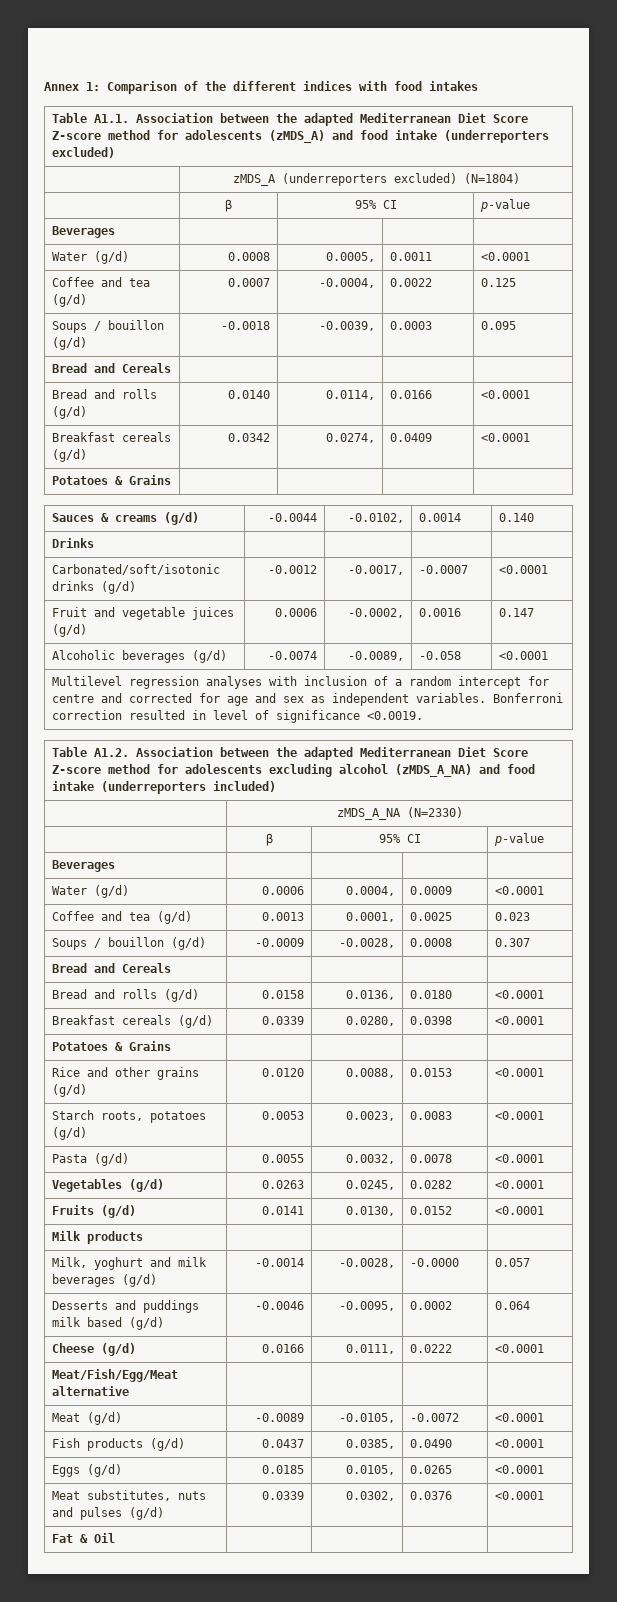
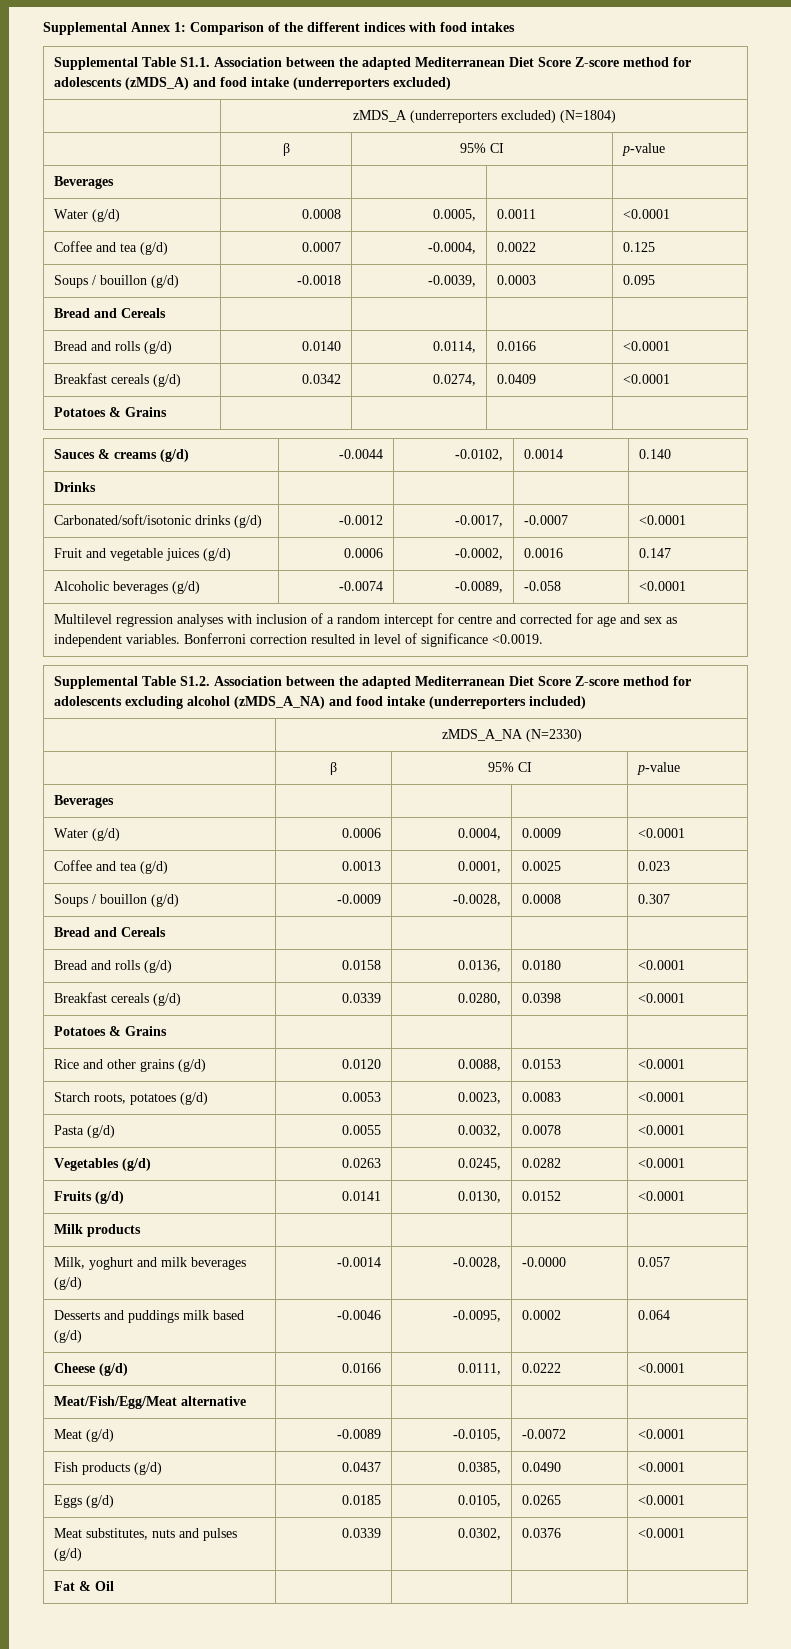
(44, 86) none -> [43,22,127,35] Supplemental
[51,113,129,123] Table A1.1. -> [54,57,211,70] Supplemental Table S1.1.
[51,747,129,757] Table A1.2. -> [54,676,211,689] Supplemental Table S1.2.

